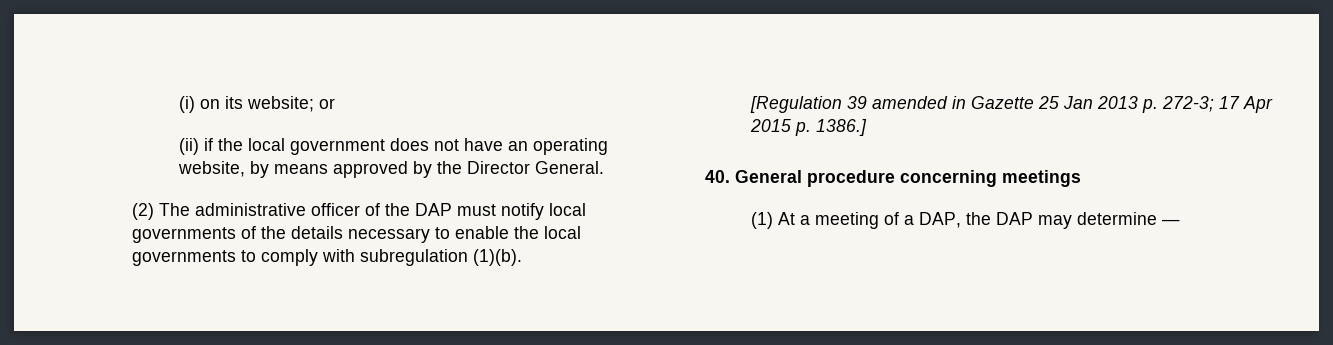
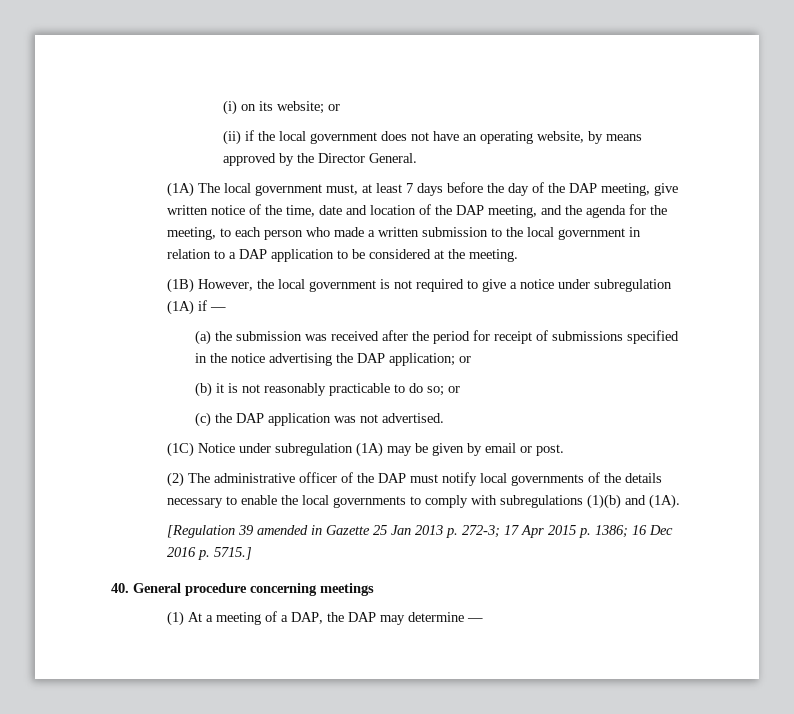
(604, 167) none -> [166,182,678,197] [166,204,667,218] [166,227,641,240] [166,249,518,262] [166,278,672,293] [166,300,226,315] [194,330,679,345] [194,353,471,366] [194,382,460,397] [194,412,444,427] [166,442,564,457] // (1A) The local government must, at least 7 days before the day of the DAP meeting, give written notice of the time, date and location of the DAP meeting, and the agenda for the meeting, to each person who made a written submission to the local government in relation to a DAP application to be considered at the meeting. // (1B) However, the local government is not required to give a notice under subregulation (1A) if — // (a) the submission was received after the period for receipt of submissions specified in the notice advertising the DAP application; or // (b) it is not reasonably practicable to do so; or // (c) the DAP application was not advertised. // (1C) Notice under subregulation (1A) may be given by email or post.
[360,249,523,266] subregulation (1)(b). -> [499,494,680,509] subregulations (1)(b) and (1A).
[816,119,868,136] 1386.] -> [594,525,673,538] [166,547,252,560] 1386; 16 Dec 2016 p. 5715.]

